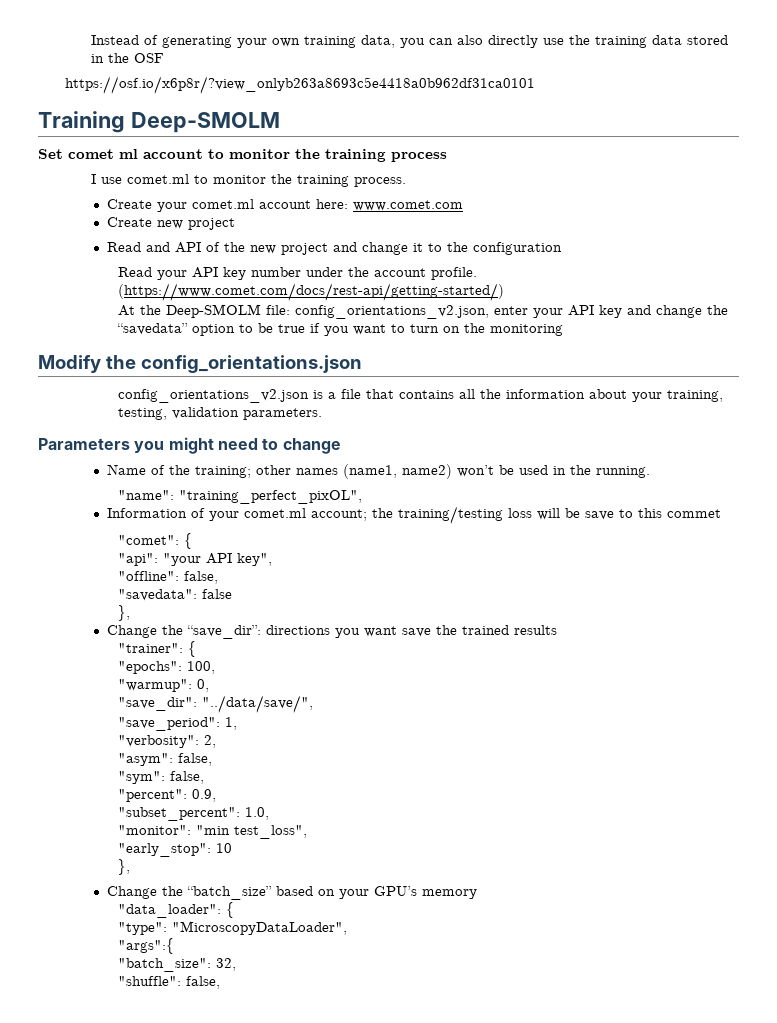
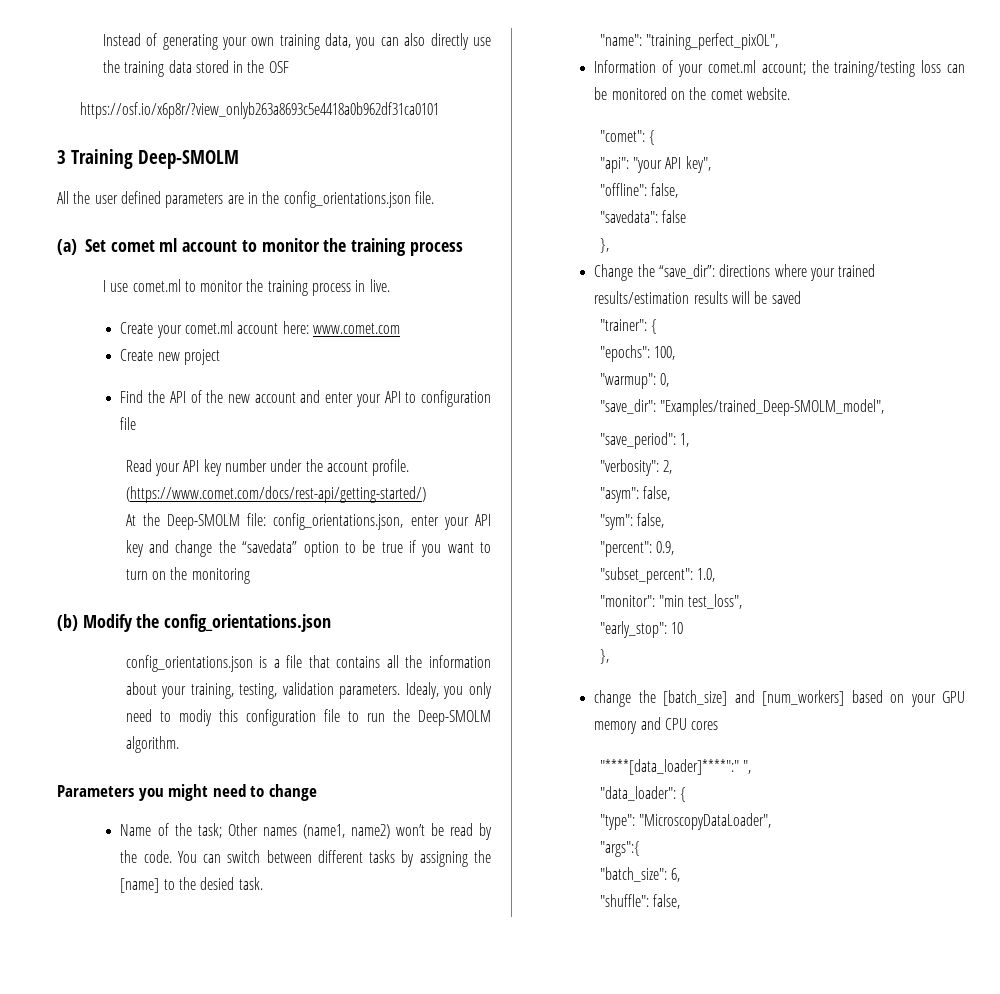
(535, 85) none -> [57,150,66,164] 3
(280, 122) none -> [57,191,434,208] [57,239,77,255] All the user defined parameters are in the config_orientations.json file. // (a)
[354,177,407,187] process. -> [312,279,390,296] process in live.
[106,242,170,252] Read and -> [120,390,166,403] Find the
[280,242,562,255] project and change it to the configuration -> [254,390,491,407] [120,417,137,430] account and enter your API to configuration file
[294,305,489,319] config_orientations_v2.json, -> [273,513,404,530] config_orientations.json,
(563, 330) none -> [57,614,78,631] (b)
[117,389,309,403] config_orientations_v2.json -> [125,655,253,672] config_orientations.json
(322, 414) none -> [405,682,492,699] [125,709,491,726] [125,736,179,753] Idealy, you only need to modiy this configuration file to run the Deep-SMOLM algorithm.
[194,465,291,478] training; other -> [197,823,258,838] task; Other
[518,465,650,478] used in the running. -> [449,823,493,840] [120,850,492,867] [120,877,263,893] read by the code. You can switch between different tasks by assigning the [name] to the desied task.
[536,508,721,520] will be save to this commet -> [947,64,965,73] [594,87,791,100] can be monitored on the comet website.
[334,625,557,638] you want save the trained results -> [774,264,876,281] [594,291,801,304] where your trained results/estimation results will be saved
[201,695,313,713] "../data/save/", -> [660,399,885,416] "Examples/trained_Deep-SMOLM_model",
[106,886,272,900] Change the “batch_size” -> [594,690,845,707] change the [batch_size] and [num_workers]
[373,886,417,896] GPU’s -> [942,691,965,703] GPU
(477, 894) none -> [640,717,719,730] [599,759,752,775] and CPU cores // "****[data_loader]****":" ",
[215,958,236,971] 32, -> [671,868,681,882] 6,

